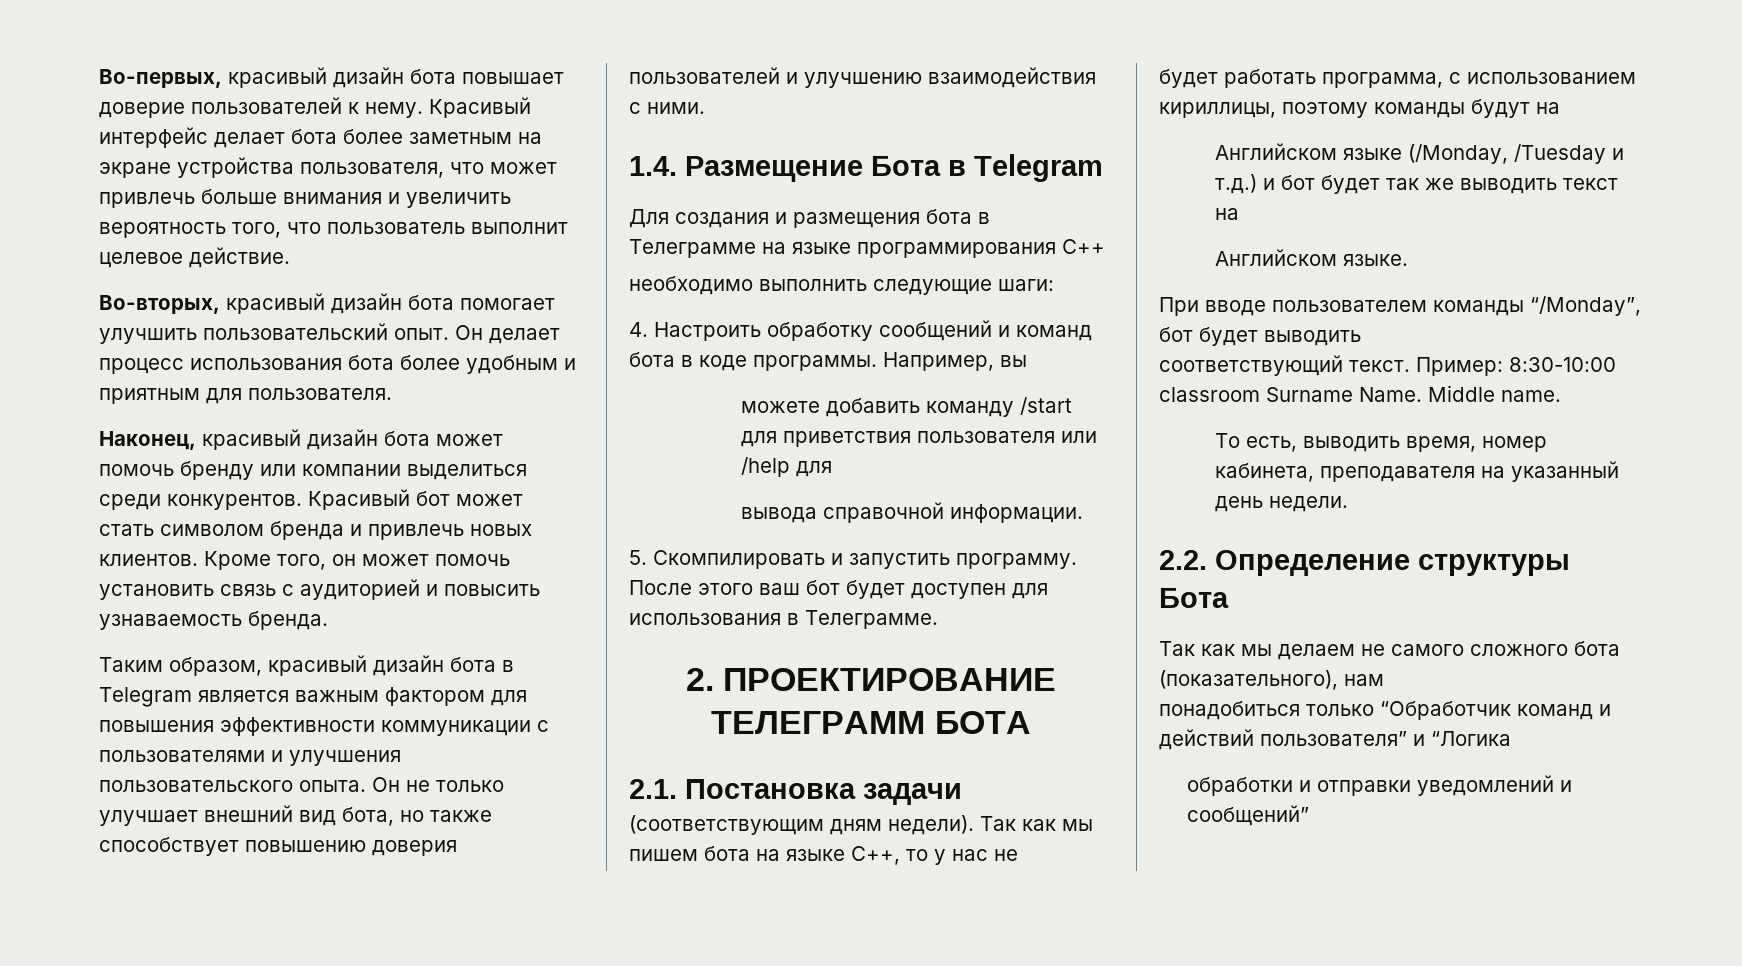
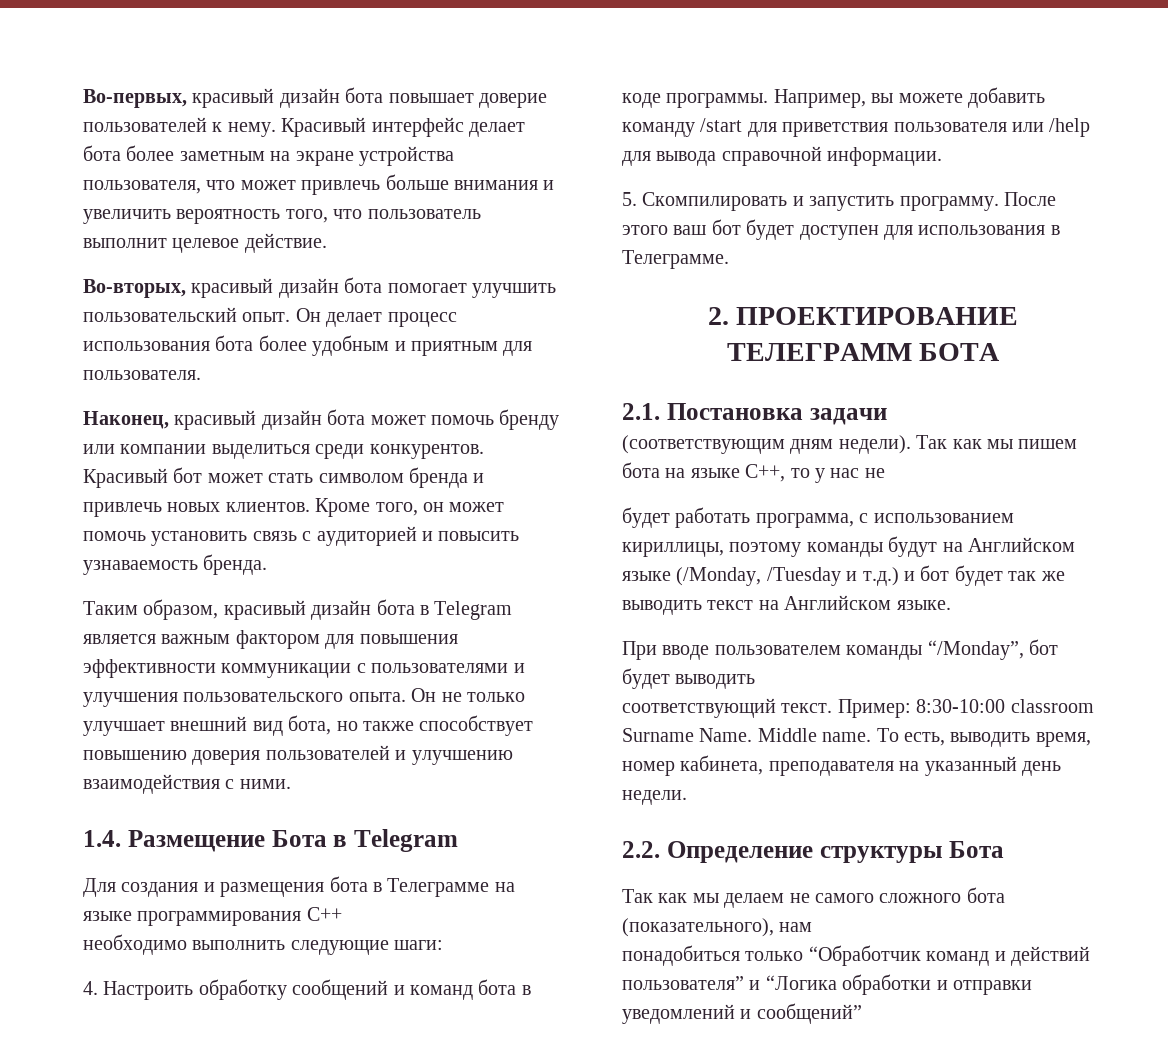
(1027, 361) // -> (894, 98) none
(832, 469) // -> (651, 158) none
(1560, 108) // -> (963, 547) none
(1239, 214) // -> (779, 605) none
(1561, 396) // -> (872, 737) none
(1511, 738) // -> (837, 982) none

